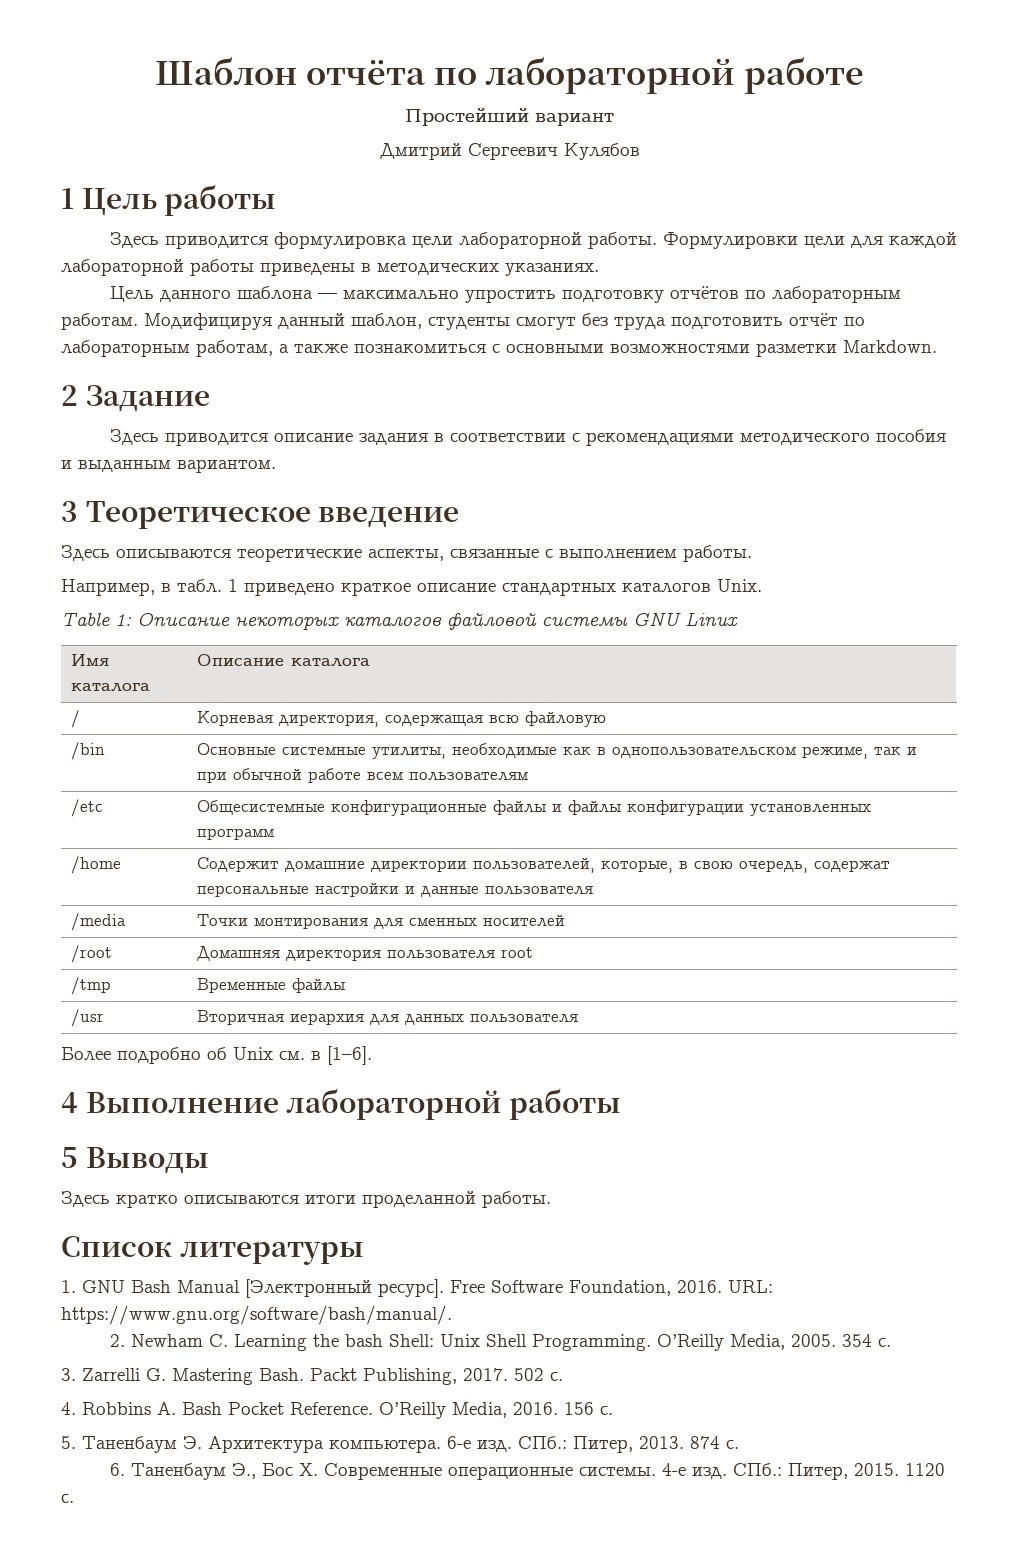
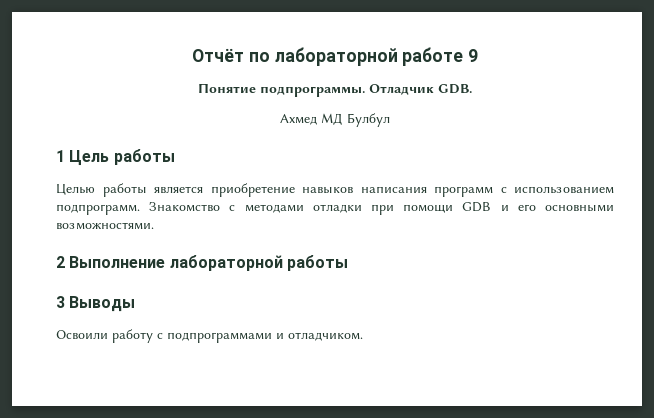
[154,56,425,85] Шаблон отчёта -> [192,48,245,62] Отчёт
[405,108,614,126] [379,143,640,160] [61,184,277,216] [109,232,957,249] [61,259,599,276] [109,286,901,303] [61,313,865,330] [61,340,937,357] [61,385,210,412] [109,429,946,446] [61,459,276,473] [61,501,460,529] [61,545,752,562] [61,579,762,596] [61,612,738,630] [70,654,109,666] [70,683,150,692] [196,654,370,667] [70,710,80,728] [196,711,606,727] [70,742,105,760] [196,743,917,759] [196,768,528,783] [70,799,103,817] [196,800,871,816] [196,828,274,840] [70,856,121,874] [196,857,890,873] [196,883,593,897] [70,913,126,931] [196,914,565,929] [70,945,112,963] [196,946,533,961] [70,977,111,995] [196,978,345,993] [70,1009,104,1027] [196,1010,578,1025] [61,1046,372,1065] [61,1092,78,1113] // Простейший вариант // Дмитрий Сергеевич Кулябов // 1 Цель работы // Здесь приводится формулировка цели лабораторной работы. Формулировки цели для каждой лабораторной работы приведены в методических указаниях. // Цель данного шаблона — максимально упростить подготовку отчётов по лабораторным работам. Модифицируя данный шаблон, студенты смогут без труда подготовить отчёт по лабораторным работам, а также познакомиться с основными возможностями разметки Markdown. // 2 Задание // Здесь приводится описание задания в соответствии с рекомендациями методического пособия и выданным вариантом. // 3 Теоретическое введение // Здесь описываются теоретические аспекты, связанные с выполнением работы. // Например, в табл. 1 приведено краткое описание стандартных каталогов Unix. // Table 1: Описание некоторых каталогов файловой системы GNU Linux // Имя каталога | Описание каталога // / | Корневая директория, содержащая всю файловую // /bin | Основные системные утилиты, необходимые как в однопользовательском режиме, так и при обычной работе всем пользователям // /etc | Общесистемные конфигурационные файлы и файлы конфигурации установленных программ // /home | Содержит домашние директории пользователей, которые, в свою очередь, содержат персональные настройки и данные пользователя // /media | Точки монтирования для сменных носителей // /root | Домашняя директория пользователя root // /tmp | Временные файлы // /usr | Вторичная иерархия для данных пользователя // Более подробно об Unix см. в [1–6]. // 4 -> [467,49,478,62] [198,83,472,97] [280,113,390,127] [56,149,175,166] [56,183,614,197] [56,202,614,215] [56,222,154,230] [56,256,65,268] 9 // Понятие подпрограммы. Отладчик GDB. // Ахмед МД Булбул // 1 Цель работы // Целью работы является приобретение навыков написания программ с использованием подпрограмм. Знакомство с методами отладки при помощи GDB и его основными возможностями. // 2
[61,1147,78,1168] 5 -> [56,296,65,308] 3
[61,1191,551,1208] [61,1236,364,1265] [61,1279,773,1298] [61,1305,452,1325] [109,1334,891,1351] [61,1368,563,1385] [61,1402,613,1419] [61,1436,739,1453] [109,1463,945,1480] [61,1494,74,1503] Здесь кратко описываются итоги проделанной работы. // Список литературы // 1. GNU Bash Manual [Электронный ресурс]. Free Software Foundation, 2016. URL: https://www.gnu.org/software/bash/manual/. // 2. Newham C. Learning the bash Shell: Unix Shell Programming. O’Reilly Media, 2005. 354 с. // 3. Zarrelli G. Mastering Bash. Packt Publishing, 2017. 502 с. // 4. Robbins A. Bash Pocket Reference. O’Reilly Media, 2016. 156 с. // 5. Таненбаум Э. Архитектура компьютера. 6-е изд. СПб.: Питер, 2013. 874 с. // 6. Таненбаум Э., Бос Х. Современные операционные системы. 4-е изд. СПб.: Питер, 2015. 1120 с. -> [56,329,363,343] Освоили работy с подпрограммами и отладчиком.

